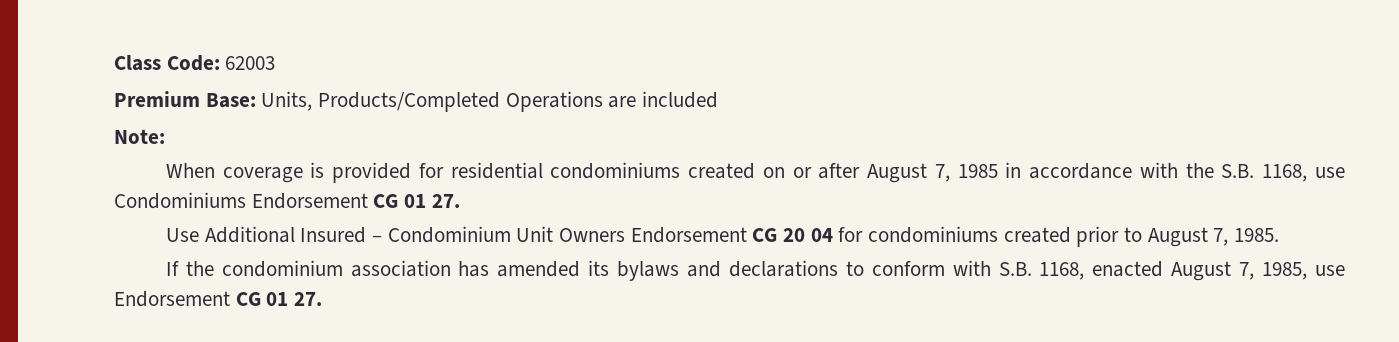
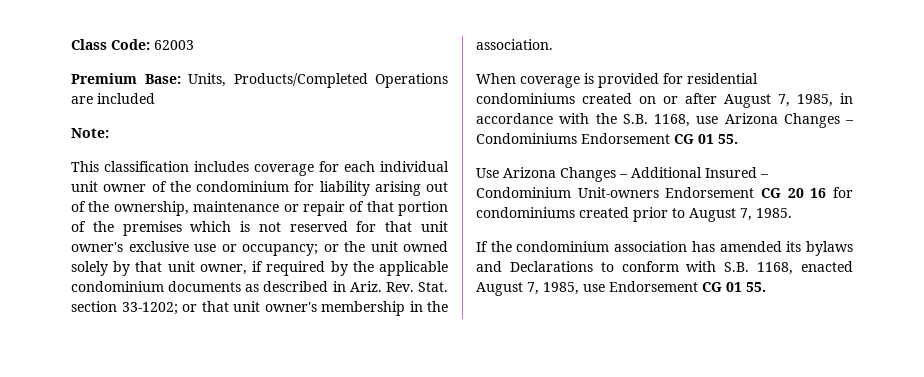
(165, 136) none -> [71,161,449,176] [71,181,448,196] [71,201,448,216] [71,221,448,236] [71,241,448,256] [71,261,448,276] [71,281,449,292] [71,301,448,316] [476,39,553,50] // This classification includes coverage for each individual unit owner of the condominium for liability arising out of the ownership, maintenance or repair of that portion of the premises which is not reserved for that unit owner's exclusive use or occupancy; or the unit owned solely by that unit owner, if required by the applicable condominium documents as described in Ariz. Rev. Stat. section 33-1202; or that unit owner's membership in the association.
[957,164,998,178] 1985 -> [797,94,833,107] 1985,
(1346, 172) none -> [724,113,854,128] Arizona Changes –
[431,194,460,208] 27. -> [718,134,738,144] 55.
(199, 235) none -> [503,167,628,182] Arizona Changes –
[516,226,625,242] Unit Owners -> [577,187,659,198] Unit-owners
[810,228,833,242] 04 -> [810,188,827,198] 16
[728,260,838,277] declarations -> [509,261,593,272] Declarations
[294,292,323,306] 27. -> [746,282,766,292] 55.

